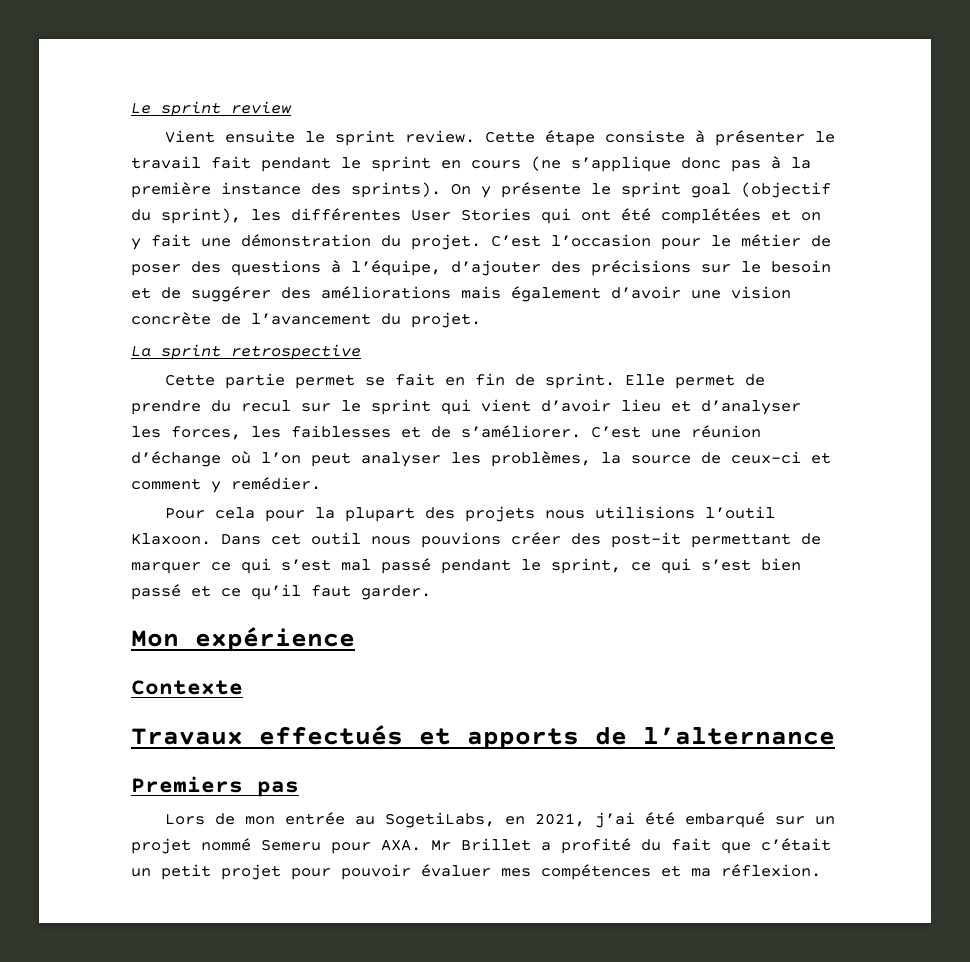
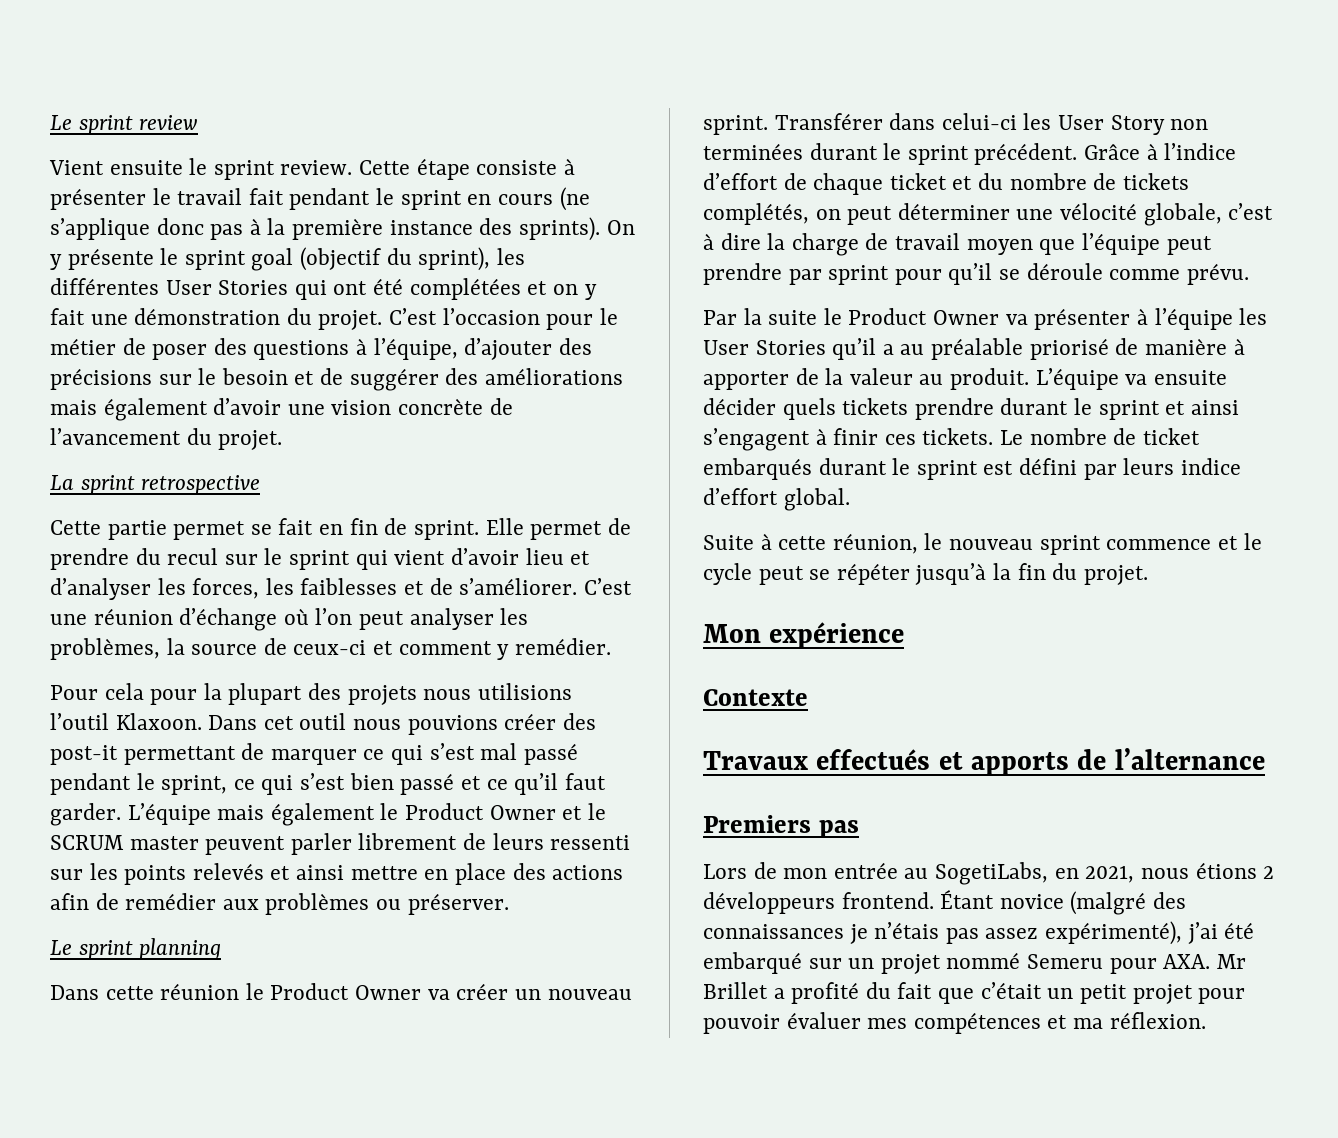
(431, 592) none -> [127,803,606,826] [50,833,631,855] [50,863,624,885] [50,893,509,915] [50,938,222,960] [50,983,632,1000] [703,113,1209,135] [703,143,1237,165] [703,173,1189,195] [703,203,1274,226] [703,233,1212,256] [703,263,1249,285] [703,308,1268,330] [703,338,1245,360] [703,368,1227,390] [703,398,1239,420] [703,428,1200,451] [703,458,1241,480] [703,488,850,511] [703,533,1262,555] [703,563,1148,585] L’équipe mais également le Product Owner et le SCRUM master peuvent parler librement de leurs ressenti sur les points relevés et ainsi mettre en place des actions afin de remédier aux problèmes ou préserver. // Le sprint planning // Dans cette réunion le Product Owner va créer un nouveau sprint. Transférer dans celui-ci les User Story non terminées durant le sprint précédent. Grâce à l’indice d’effort de chaque ticket et du nombre de tickets complétés, on peut déterminer une vélocité globale, c’est à dire la charge de travail moyen que l’équipe peut prendre par sprint pour qu’il se déroule comme prévu. // Par la suite le Product Owner va présenter à l’équipe les User Stories qu’il a au préalable priorisé de manière à apporter de la valeur au produit. L’équipe va ensuite décider quels tickets prendre durant le sprint et ainsi s’engagent à finir ces tickets. Le nombre de ticket embarqués durant le sprint est défini par leurs indice d’effort global. // Suite à cette réunion, le nouveau sprint commence et le cycle peut se répéter jusqu’à la fin du projet.
(586, 820) none -> [1140,862,1275,879] [703,890,1187,915] [703,921,1183,945] nous étions 2 développeurs frontend. Étant novice (malgré des connaissances je n’étais pas assez expérimenté),

